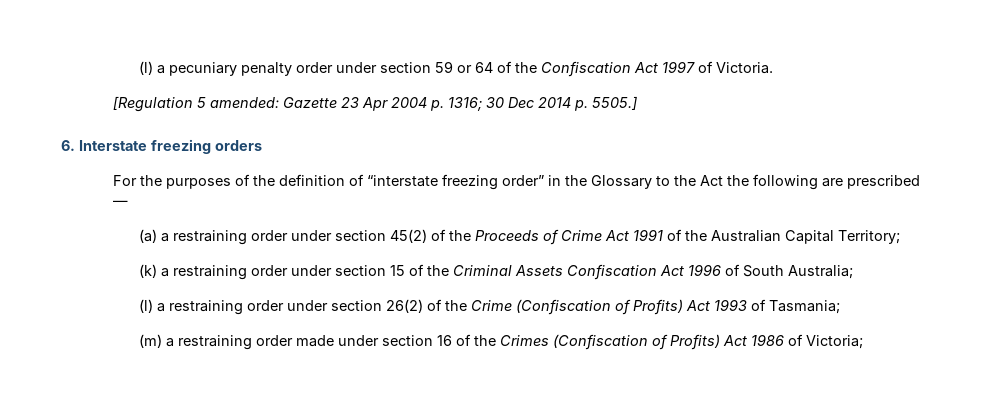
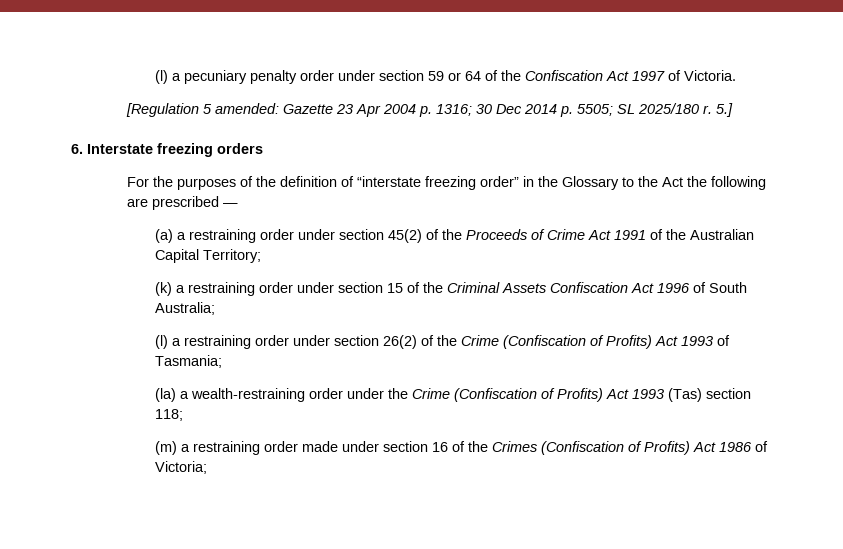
[591,96,637,110] 5505.] -> [577,103,734,117] 5505; SL 2025/180 r. 5.]
(840, 307) none -> [155,388,752,402] [155,409,184,421] // (la) a wealth-restraining order under the Crime (Confiscation of Profits) Act 1993 (Tas) section 118;

